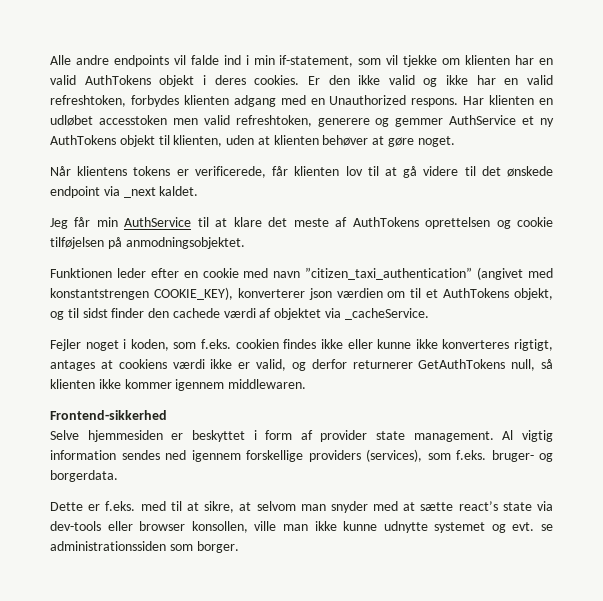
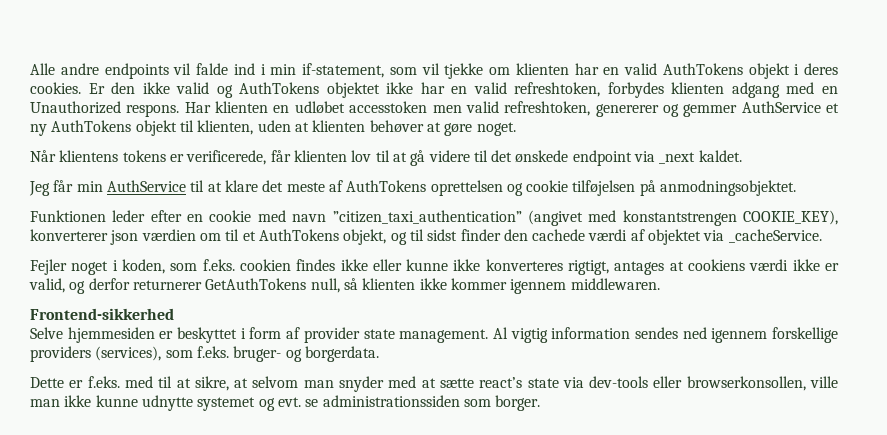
(438, 82) none -> [239,82,380,98] AuthTokens objektet
[317,118,370,127] generere -> [595,104,659,117] genererer
[139,521,248,533] browser konsollen, -> [686,376,806,391] browserkonsollen,

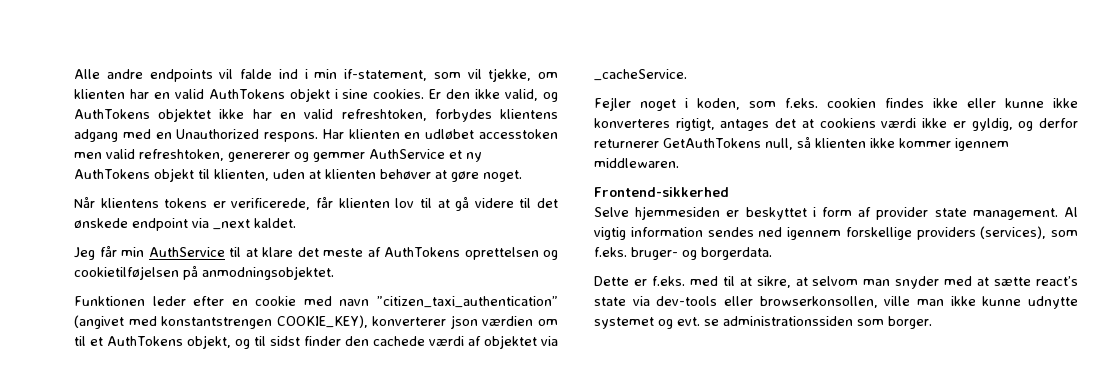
[444,63,484,79] tjekke -> [488,68,532,82] tjekke,
[804,63,838,75] deres -> [342,89,369,99] sine
[176,82,210,94] valid -> [505,89,539,101] valid,
[671,82,725,94] klienten -> [500,109,558,119] klientens
[526,180,636,196] cookie tilføjelsen -> [74,266,179,280] cookietilføjelsen
(665, 268) none -> [775,118,797,128] det
[29,278,65,293] valid, -> [971,118,1013,131] gyldig,

